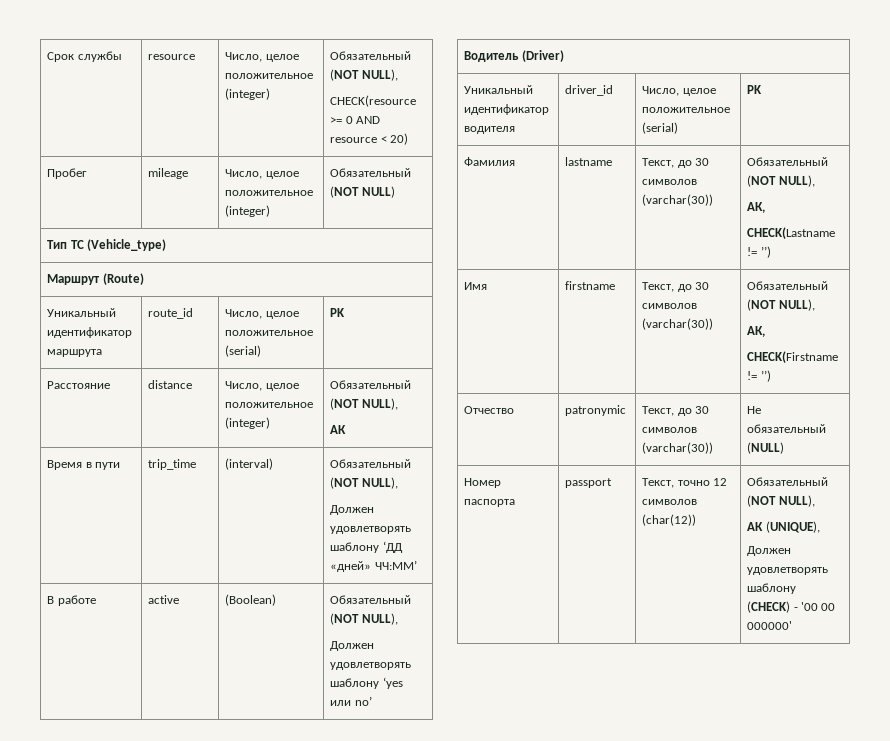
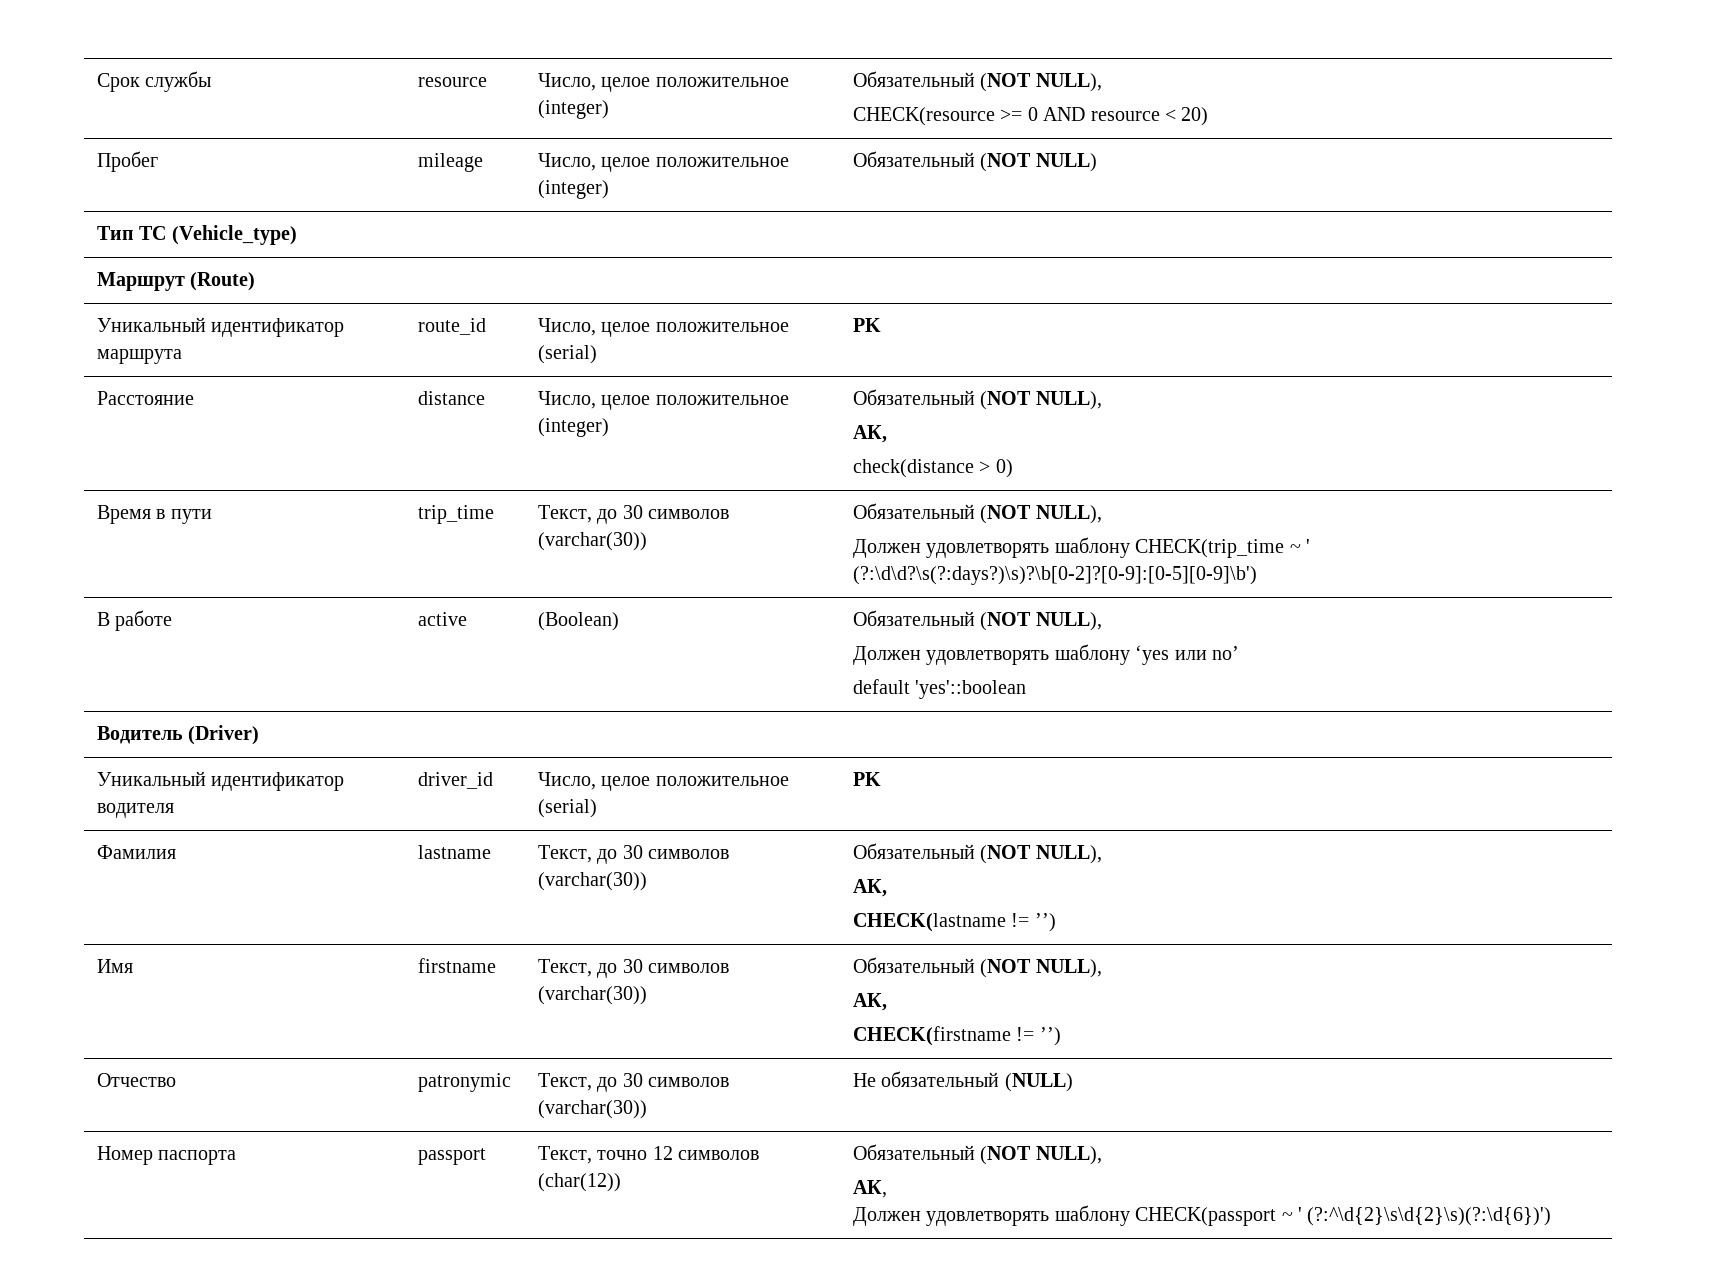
[330,425,347,434] АК -> [853,425,888,443] [853,459,1013,478] АК, // check(distance > 0)
[225,458,274,470] [330,459,412,468] [330,477,398,489] [330,505,375,515] [330,526,412,534] [330,541,403,553] [330,560,417,572] (interval) | Обязательный (NOT NULL), // Должен удовлетворять шаблону ‘ДД «дней» ЧЧ:ММ’ -> [538,505,730,524] [538,532,648,551] [853,503,1102,524] [853,537,1311,558] [853,566,1258,585] Текст, до 30 символов (varchar(30)) | Обязательный (NOT NULL), // Должен удовлетворять шаблону CHECK(trip_time ~ ' (?:\d\d?\s(?:days?)\s)?\b[0-2]?[0-9]:[0-5][0-9]\b')
(372, 701) none -> [853,679,1027,699] // default 'yes'::boolean
[747,227,836,239] CHECK(Lastname -> [853,913,1007,932] CHECK(lastname
[747,351,839,363] CHECK(Firstname -> [853,1026,1012,1046] CHECK(firstname
[747,521,820,533] [747,546,792,556] [747,567,829,575] [747,583,797,594] [747,601,836,613] [747,621,793,630] АК (UNIQUE), // Должен удовлетворять шаблону (CHECK) - '00 00 000000' -> [853,1180,888,1198] [853,1205,1552,1226] АК, // Должен удовлетворять шаблону CHECK(passport ~ ' (?:^\d{2}\s\d{2}\s)(?:\d{6})')

